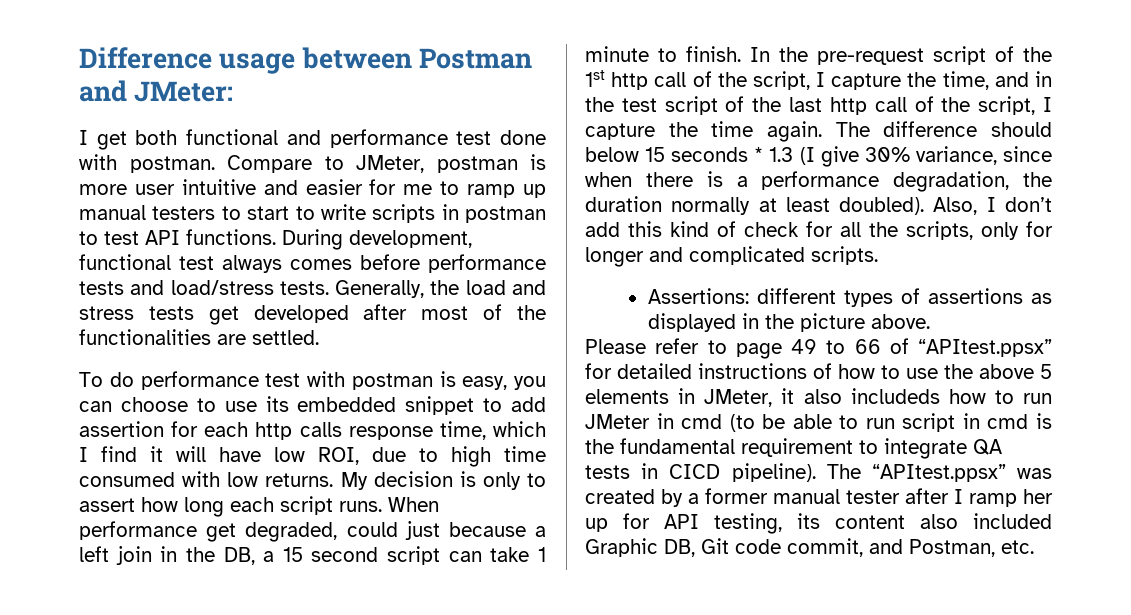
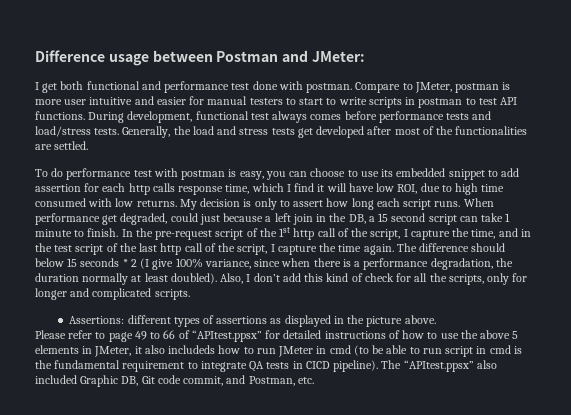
[403,181,547,198] me to ramp up -> (205, 100) none
[769,147,794,162] 1.3 -> [130,259,137,267] 2
[864,147,910,162] 30% -> [175,258,203,268] 100%
[1017,468,1052,479] [585,488,1053,507] [585,513,905,534] was created by a former manual tester after I ramp her up for API testing, its content -> (474, 366) none

